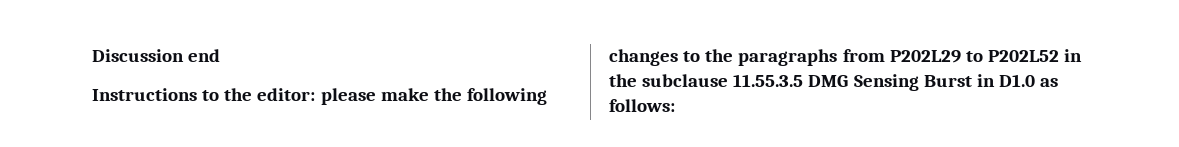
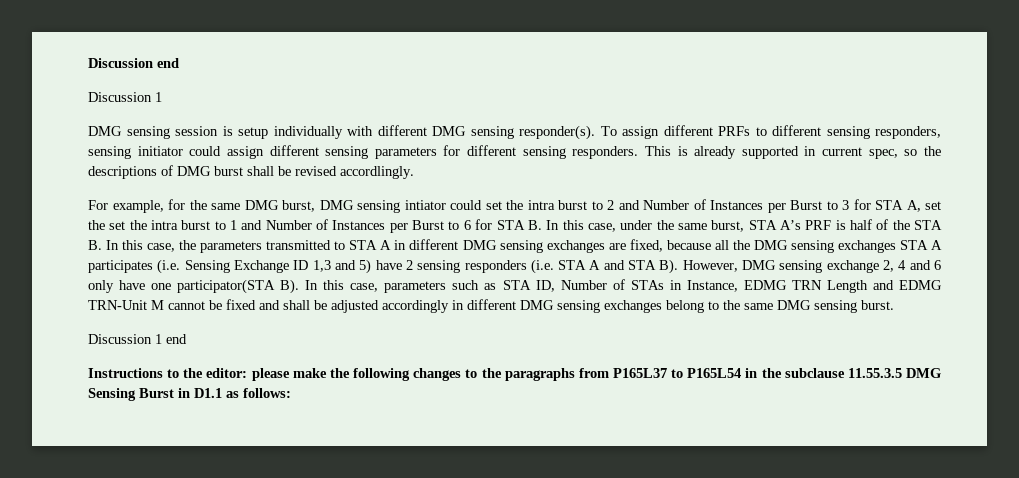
(221, 55) none -> [88,92,162,102] [88,125,941,140] [88,145,942,159] [88,165,414,179] [88,199,941,213] [88,219,942,233] [88,239,942,253] [88,259,942,274] [88,279,942,294] [88,299,894,313] [88,334,187,344] // Discussion 1 // DMG sensing session is setup individually with different DMG sensing responder(s). To assign different PRFs to different sensing responders, sensing initiator could assign different sensing parameters for different sensing responders. This is already supported in current spec, so the descriptions of DMG burst shall be revised accordlingly. // For example, for the same DMG burst, DMG sensing intiator could set the intra burst to 2 and Number of Instances per Burst to 3 for STA A, set the set the intra burst to 1 and Number of Instances per Burst to 6 for STA B. In this case, under the same burst, STA A’s PRF is half of the STA B. In this case, the parameters transmitted to STA A in different DMG sensing exchanges are fixed, because all the DMG sensing exchanges STA A participates (i.e. Sensing Exchange ID 1,3 and 5) have 2 sensing responders (i.e. STA A and STA B). However, DMG sensing exchange 2, 4 and 6 only have one participator(STA B). In this case, parameters such as STA ID, Number of STAs in Instance, EDMG TRN Length and EDMG TRN-Unit M cannot be fixed and shall be adjusted accordingly in different DMG sensing exchanges belong to the same DMG sensing burst. // Discussion 1 end
[889,50,1059,63] P202L29 to P202L52 -> [612,368,742,378] P165L37 to P165L54
[998,74,1035,87] D1.0 -> [194,388,222,398] D1.1

